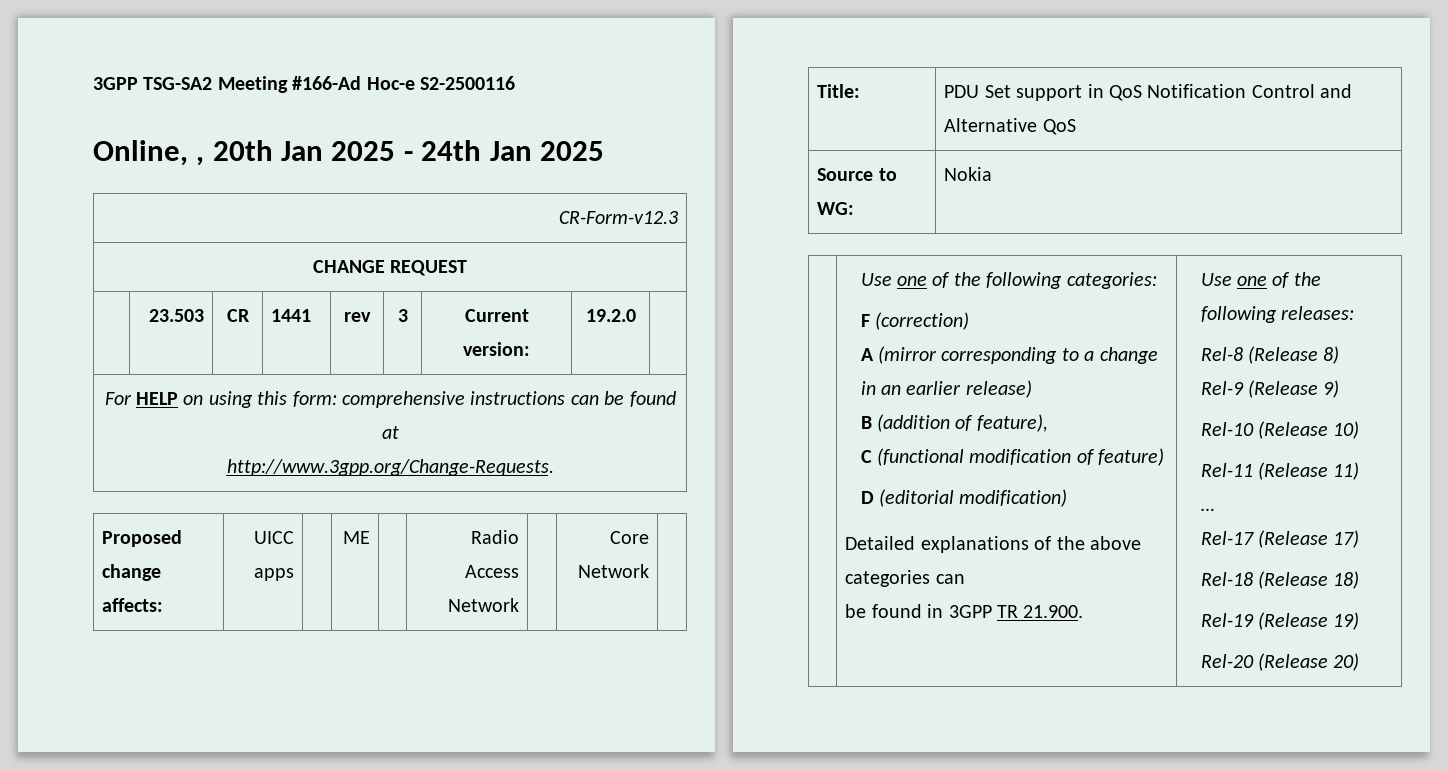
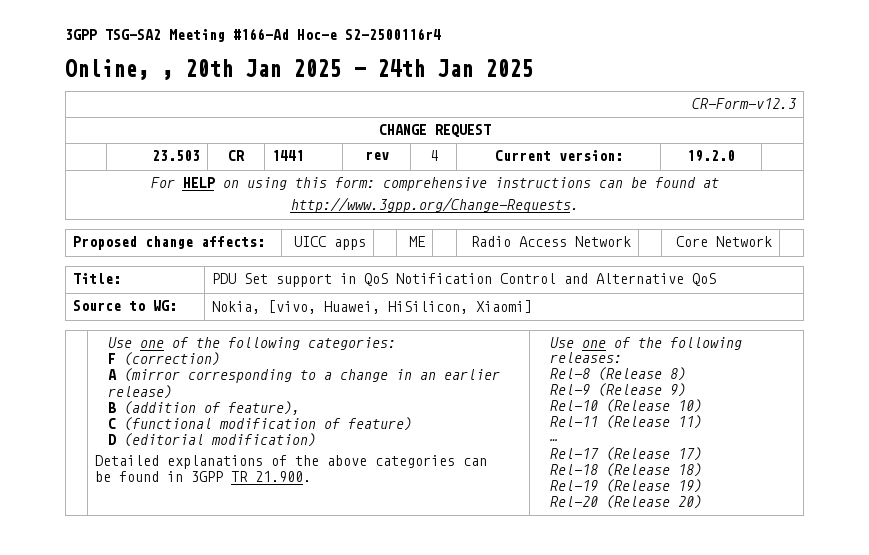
[420,76,515,90] S2-2500116 -> [345,28,441,40] S2-2500116r4
[397,309,408,322] 3 -> [429,150,438,161] 4
[944,167,993,181] Nokia -> [212,300,533,314] Nokia, [vivo, Huawei, HiSilicon, Xiaomi]

